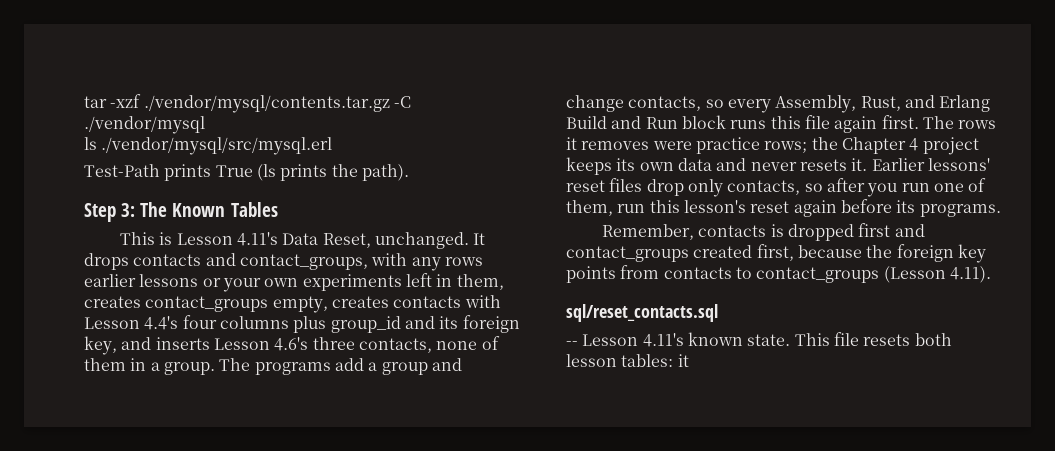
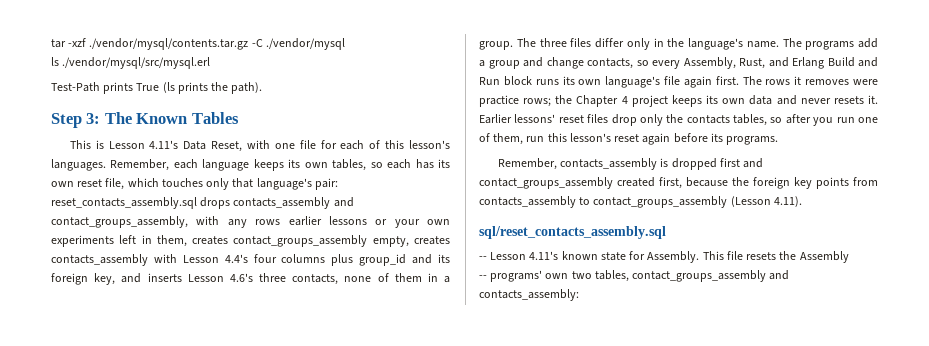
[374,232,486,249] [84,253,368,270] unchanged. It drops contacts and contact_groups, -> [246,140,451,150] [51,159,450,171] [51,178,338,190] [51,197,354,209] [51,216,188,228] with one file for each of this lesson's languages. Remember, each language keeps its own tables, so each has its own reset file, which touches only that language's pair: reset_contacts_assembly.sql drops contacts_assembly and contact_groups_assembly,
[145,296,269,312] contact_groups -> [233,235,368,247] contact_groups_assembly
[393,296,462,308] contacts -> [51,254,148,266] contacts_assembly
(251, 364) none -> [539,38,802,50] three files differ only in the language's name. The
[770,116,801,129] this -> [562,76,661,88] its own language's
[727,180,801,195] contacts, -> [666,114,768,126] the contacts tables,
[698,225,767,237] contacts -> [560,158,658,170] contacts_assembly
[566,246,689,262] contact_groups -> [479,177,613,189] contact_groups_assembly
[663,267,880,283] contacts to contact_groups -> [479,196,728,208] contacts_assembly to contact_groups_assembly
[566,304,718,322] sql/reset_contacts.sql -> [479,226,666,239] sql/reset_contacts_assembly.sql
[747,332,952,346] [566,354,689,367] state. This file resets both lesson tables: it -> [600,251,849,263] [479,270,790,282] [479,289,579,301] state for Assembly. This file resets the Assembly // -- programs' own two tables, contact_groups_assembly and contacts_assembly:

